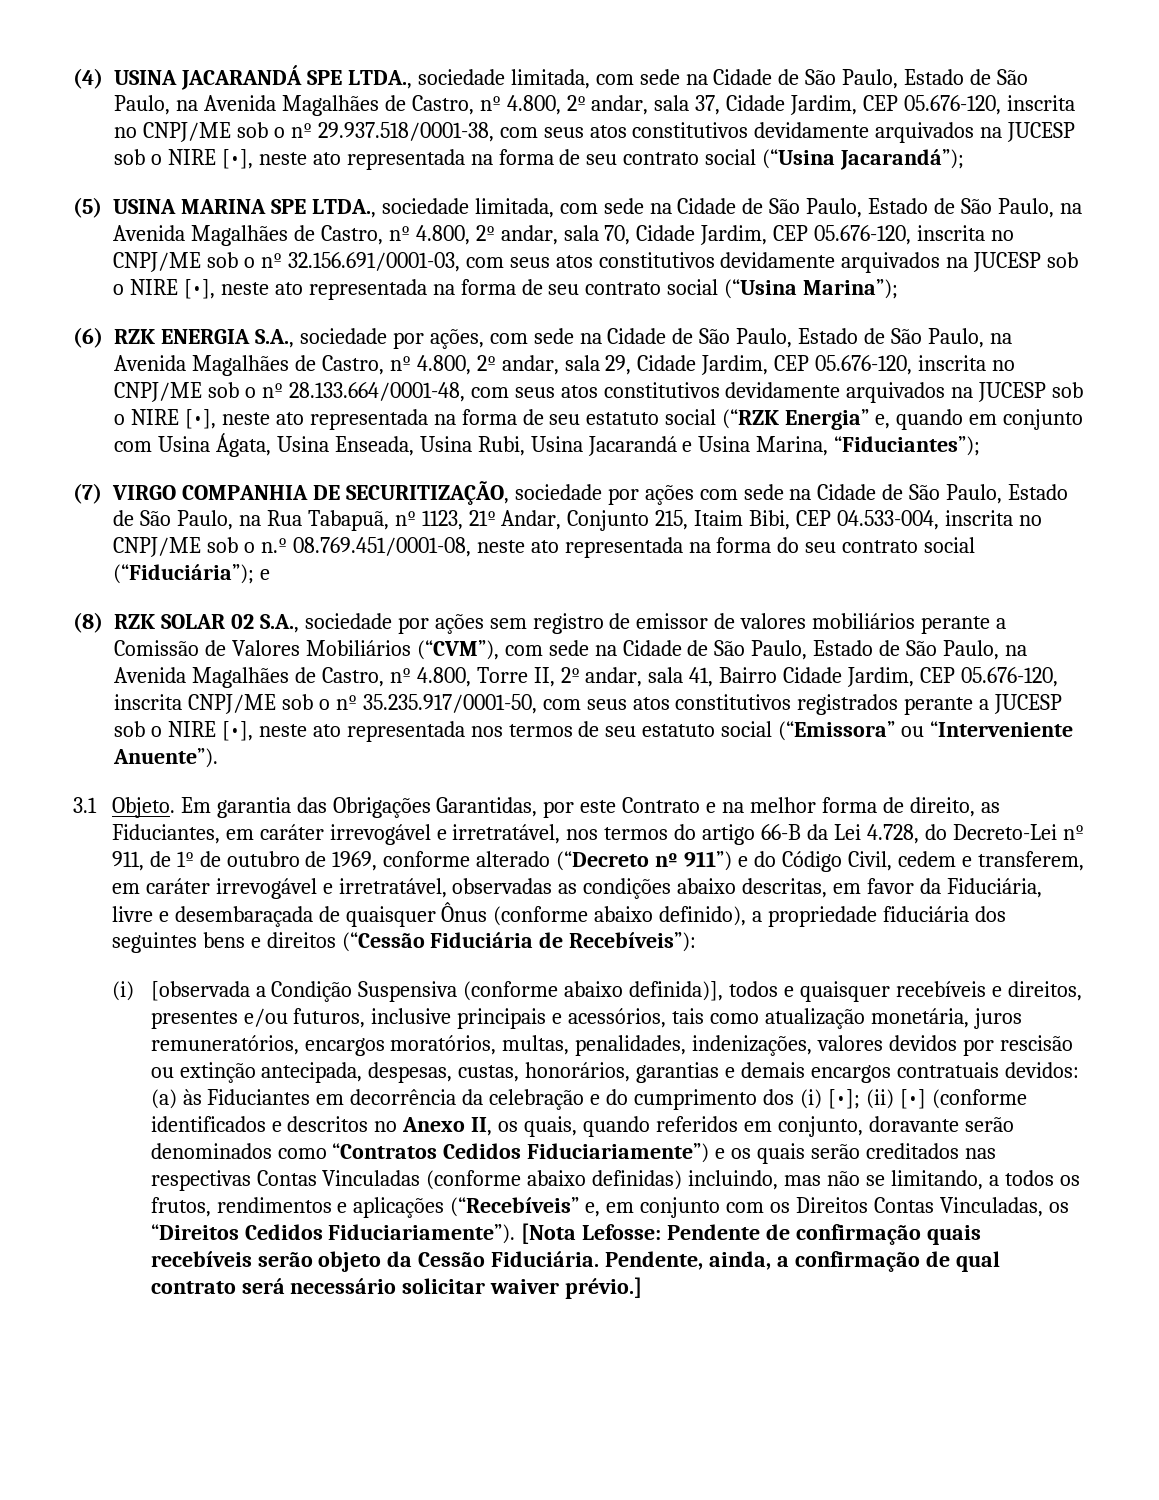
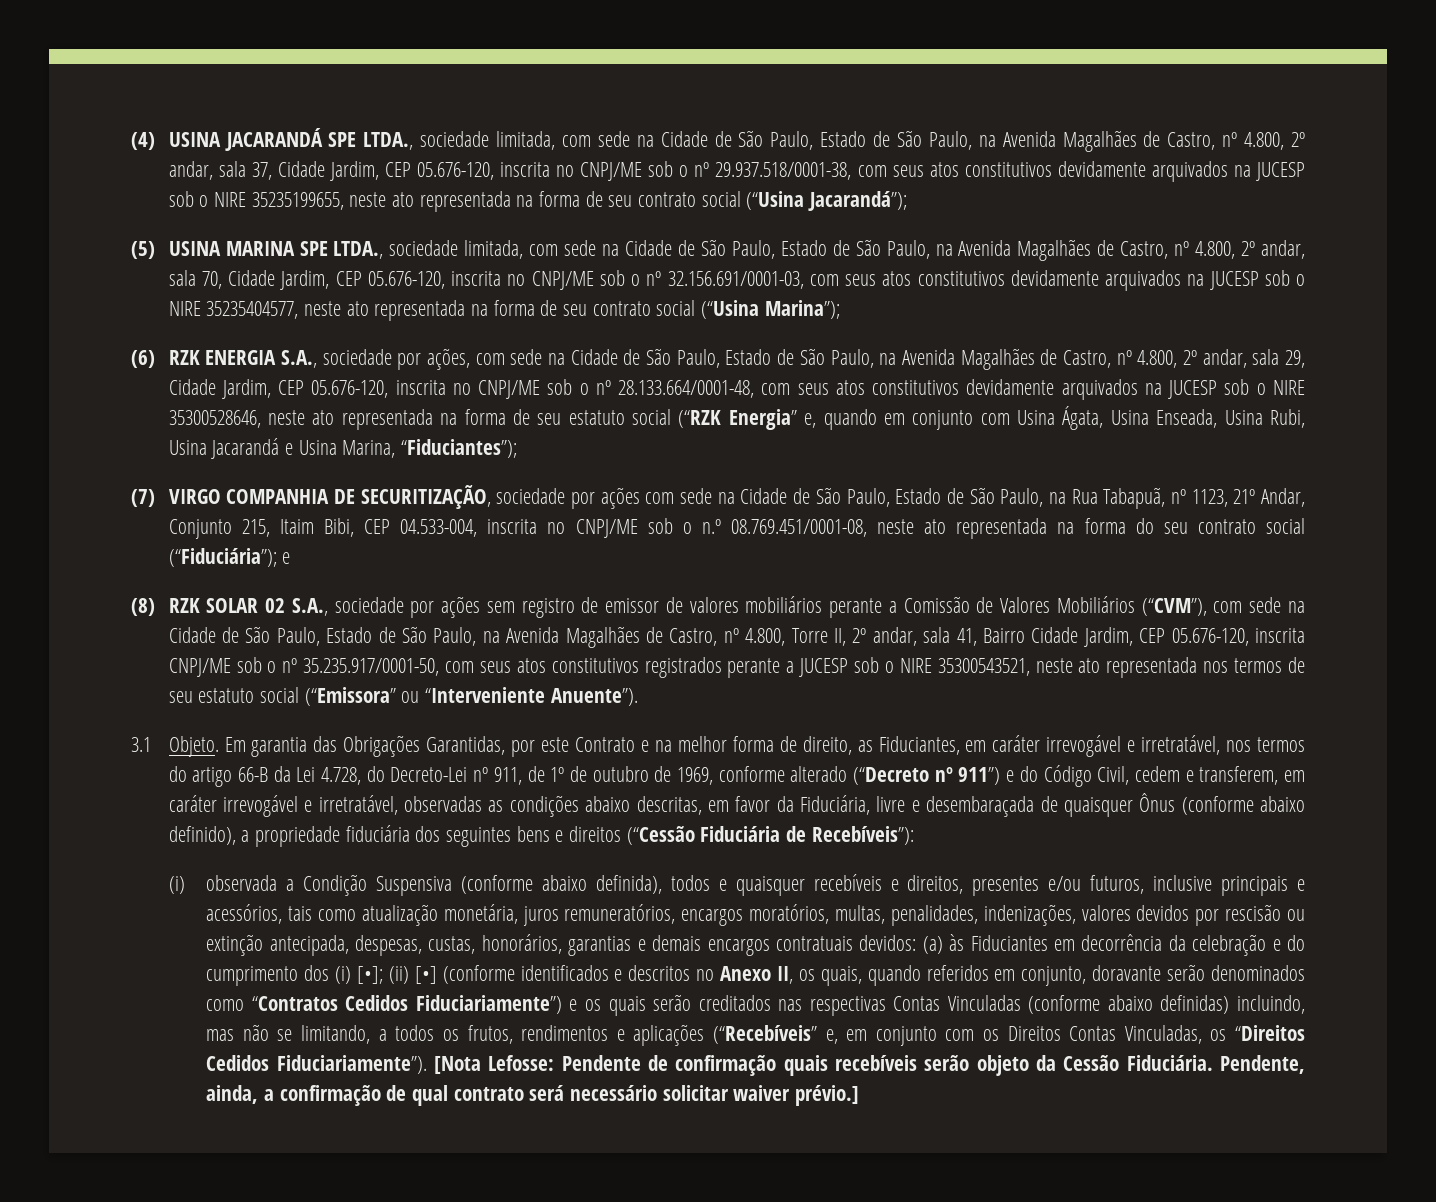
[221,149,253,169] [•], -> [251,192,344,210] 35235199655,
[183,279,215,299] [•], -> [206,301,299,319] 35235404577,
[184,409,216,429] [•], -> [168,410,261,428] 35300528646,
[221,721,253,741] [•], -> [937,658,1030,676] 35300543521,
[150,981,250,1001] [observada -> [206,875,278,891] observada
[629,981,724,1001] definida)], -> [595,875,662,894] definida),

